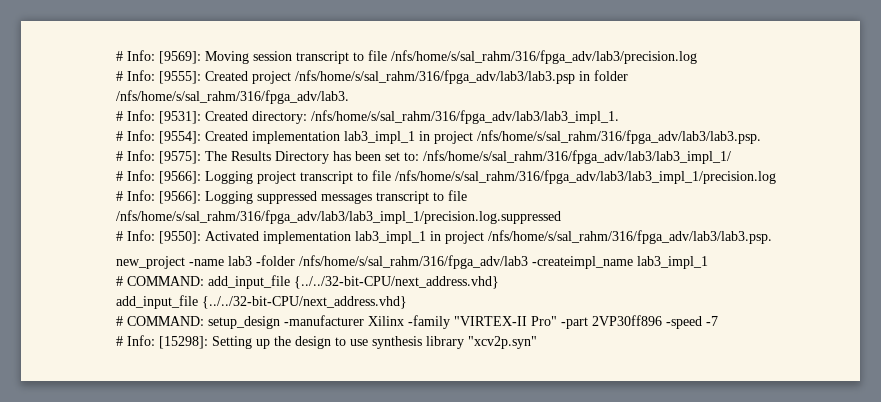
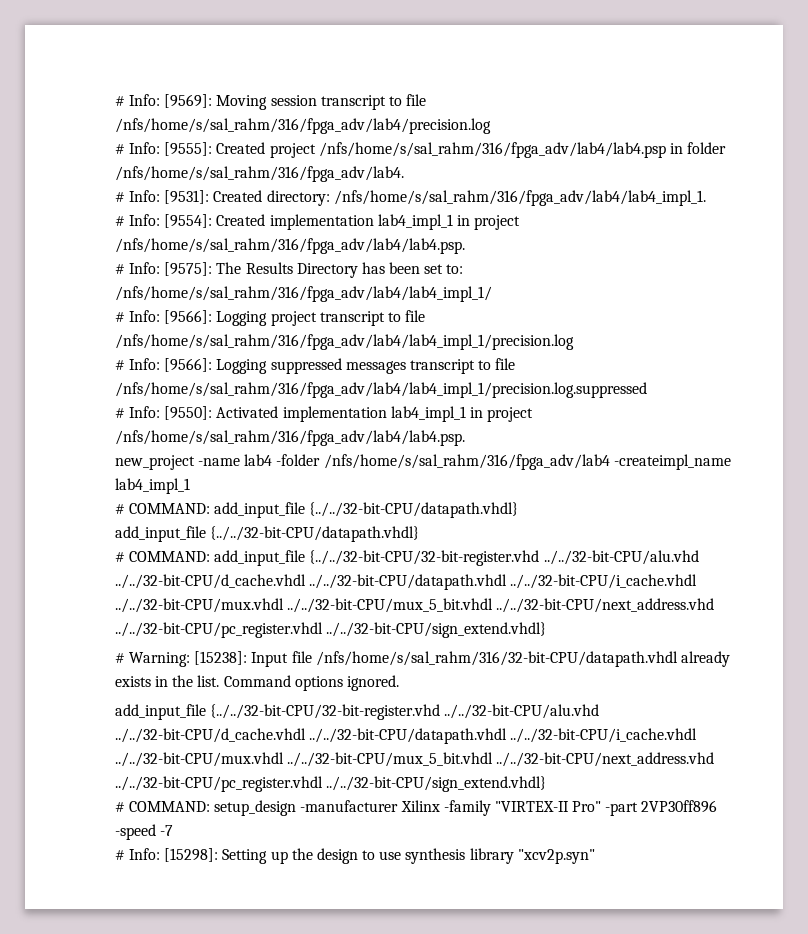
[390,50,697,64] /nfs/home/s/sal_rahm/316/fpga_adv/lab3/precision.log -> [114,118,491,134] /nfs/home/s/sal_rahm/316/fpga_adv/lab4/precision.log
[294,70,575,84] /nfs/home/s/sal_rahm/316/fpga_adv/lab3/lab3.psp -> [318,142,666,158] /nfs/home/s/sal_rahm/316/fpga_adv/lab4/lab4.psp
[115,90,349,104] /nfs/home/s/sal_rahm/316/fpga_adv/lab3. -> [114,166,404,182] /nfs/home/s/sal_rahm/316/fpga_adv/lab4.
[310,110,619,124] /nfs/home/s/sal_rahm/316/fpga_adv/lab3/lab3_impl_1. -> [333,190,706,206] /nfs/home/s/sal_rahm/316/fpga_adv/lab4/lab4_impl_1.
[343,130,761,144] lab3_impl_1 in project /nfs/home/s/sal_rahm/316/fpga_adv/lab3/lab3.psp. -> [377,214,521,230] [114,238,465,254] lab4_impl_1 in project /nfs/home/s/sal_rahm/316/fpga_adv/lab4/lab4.psp.
[422,150,731,164] /nfs/home/s/sal_rahm/316/fpga_adv/lab3/lab3_impl_1/ -> [114,286,492,302] /nfs/home/s/sal_rahm/316/fpga_adv/lab4/lab4_impl_1/
[394,170,776,184] /nfs/home/s/sal_rahm/316/fpga_adv/lab3/lab3_impl_1/precision.log -> [114,334,574,350] /nfs/home/s/sal_rahm/316/fpga_adv/lab4/lab4_impl_1/precision.log
[115,210,561,224] /nfs/home/s/sal_rahm/316/fpga_adv/lab3/lab3_impl_1/precision.log.suppressed -> [114,382,647,398] /nfs/home/s/sal_rahm/316/fpga_adv/lab4/lab4_impl_1/precision.log.suppressed
[354,230,772,244] lab3_impl_1 in project /nfs/home/s/sal_rahm/316/fpga_adv/lab3/lab3.psp. -> [390,406,534,422] [114,430,465,446] lab4_impl_1 in project /nfs/home/s/sal_rahm/316/fpga_adv/lab4/lab4.psp.
[227,255,708,269] [115,275,499,289] [115,295,407,309] lab3 -folder /nfs/home/s/sal_rahm/316/fpga_adv/lab3 -createimpl_name lab3_impl_1 // # COMMAND: add_input_file {../../32-bit-CPU/next_address.vhd} // add_input_file {../../32-bit-CPU/next_address.vhd} -> [244,454,731,470] [114,478,190,494] [114,502,519,518] [114,526,419,542] [114,550,699,566] [114,574,698,590] [114,598,715,613] [114,622,546,638] [114,651,730,667] [114,675,399,691] [114,704,600,720] [114,728,698,744] [114,752,715,767] [114,776,546,792] lab4 -folder /nfs/home/s/sal_rahm/316/fpga_adv/lab4 -createimpl_name lab4_impl_1 // # COMMAND: add_input_file {../../32-bit-CPU/datapath.vhdl} // add_input_file {../../32-bit-CPU/datapath.vhdl} // # COMMAND: add_input_file {../../32-bit-CPU/32-bit-register.vhd ../../32-bit-CPU/alu.vhd ../../32-bit-CPU/d_cache.vhdl ../../32-bit-CPU/datapath.vhdl ../../32-bit-CPU/i_cache.vhdl ../../32-bit-CPU/mux.vhdl ../../32-bit-CPU/mux_5_bit.vhdl ../../32-bit-CPU/next_address.vhd ../../32-bit-CPU/pc_register.vhdl ../../32-bit-CPU/sign_extend.vhdl} // # Warning: [15238]: Input file /nfs/home/s/sal_rahm/316/32-bit-CPU/datapath.vhdl already exists in the list. Command options ignored. // add_input_file {../../32-bit-CPU/32-bit-register.vhd ../../32-bit-CPU/alu.vhd ../../32-bit-CPU/d_cache.vhdl ../../32-bit-CPU/datapath.vhdl ../../32-bit-CPU/i_cache.vhdl ../../32-bit-CPU/mux.vhdl ../../32-bit-CPU/mux_5_bit.vhdl ../../32-bit-CPU/next_address.vhd ../../32-bit-CPU/pc_register.vhdl ../../32-bit-CPU/sign_extend.vhdl}

